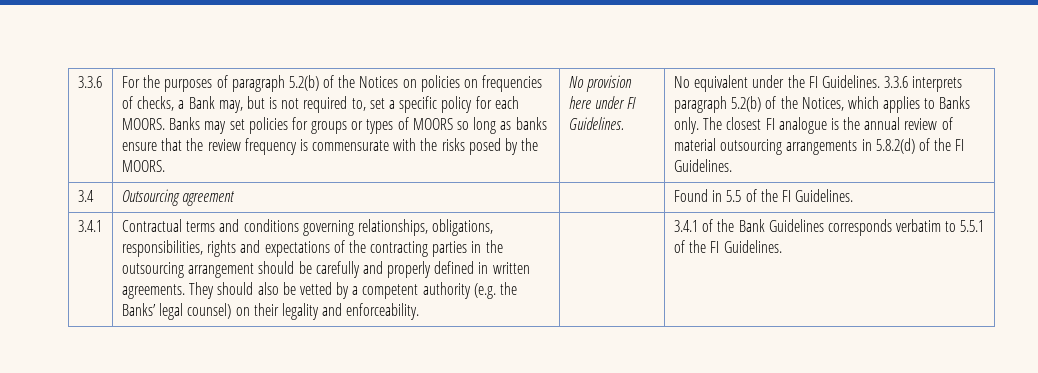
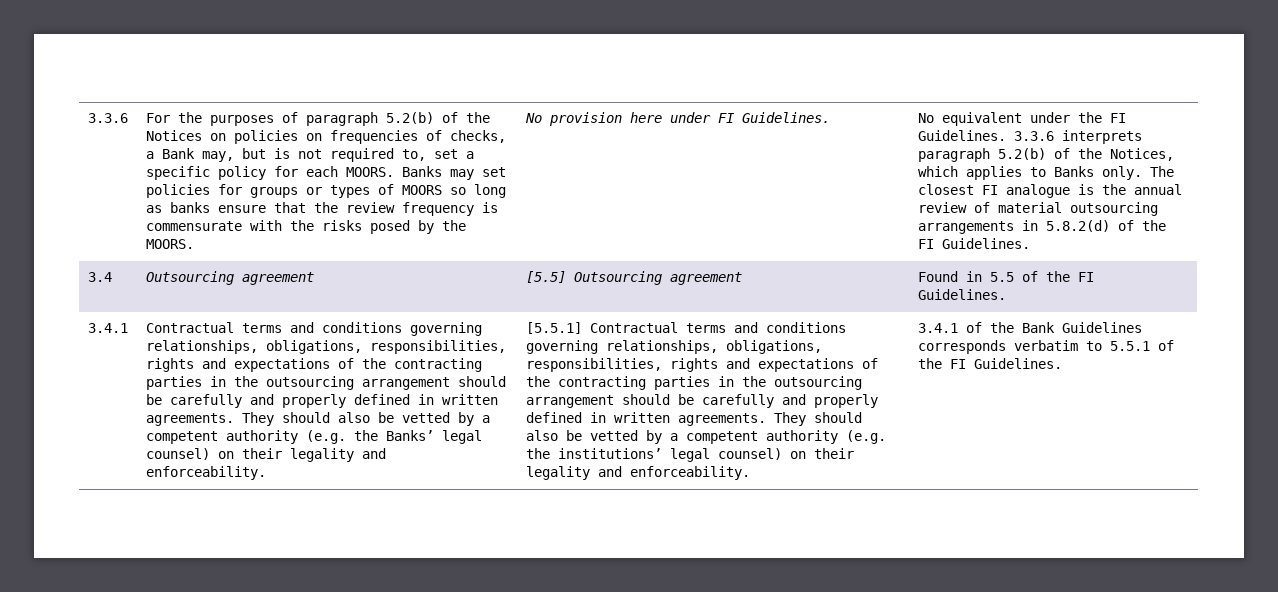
(236, 198) none -> [525,271,742,285] [5.5] Outsourcing agreement
(420, 311) none -> [525,322,846,334] [525,340,822,354] [525,358,878,372] [525,376,862,390] [525,394,878,408] [525,412,862,426] [525,430,886,444] [525,448,854,462] [525,466,750,480] [5.5.1] Contractual terms and conditions governing relationships, obligations, responsibilities, rights and expectations of the contracting parties in the outsourcing arrangement should be carefully and properly defined in written agreements. They should also be vetted by a competent authority (e.g. the institutions’ legal counsel) on their legality and enforceability.

